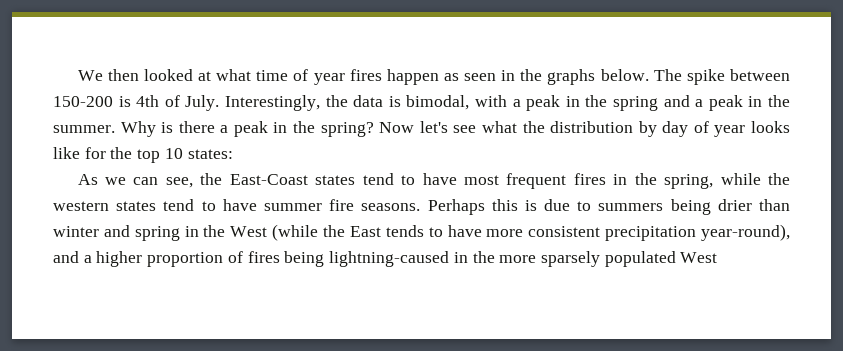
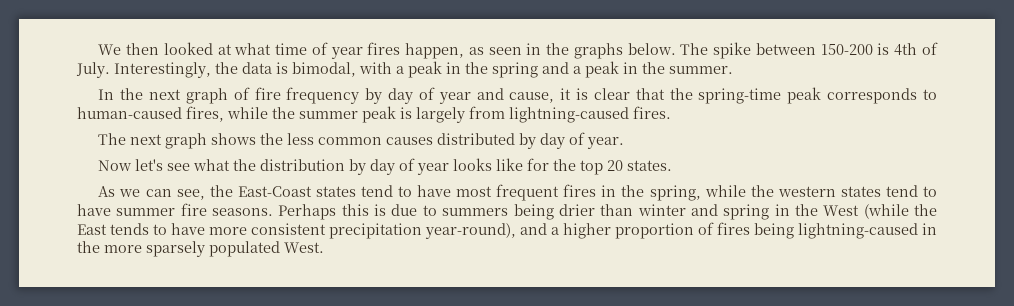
[386,69,439,85] happen -> [405,43,465,59] happen,
[120,121,374,137] Why is there a peak in the spring? -> [98,87,938,104] [77,106,671,123] [98,132,625,149] // In the next graph of fire frequency by day of year and cause, it is clear that the spring-time peak corresponds to human-caused fires, while the summer peak is largely from lightning-caused fires. // The next graph shows the less common causes distributed by day of year. //
[164,148,233,159] 10 states: -> [607,160,673,171] 20 states.
[680,252,718,263] West -> [284,242,324,253] West.

